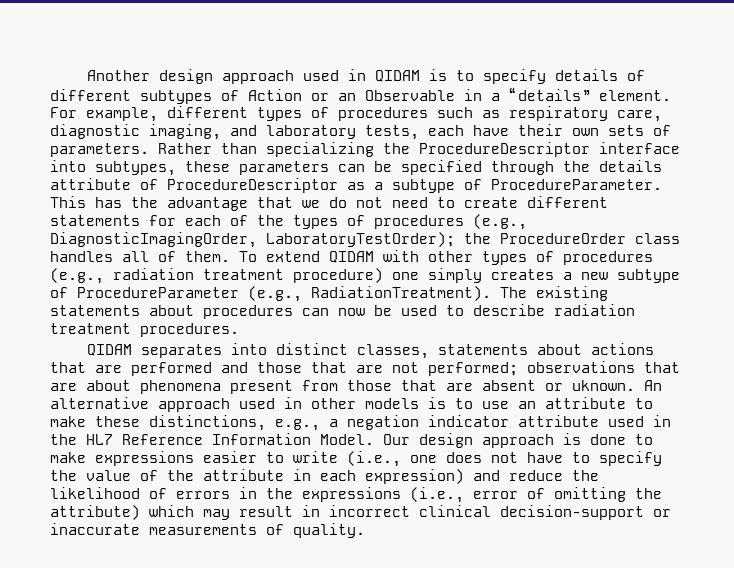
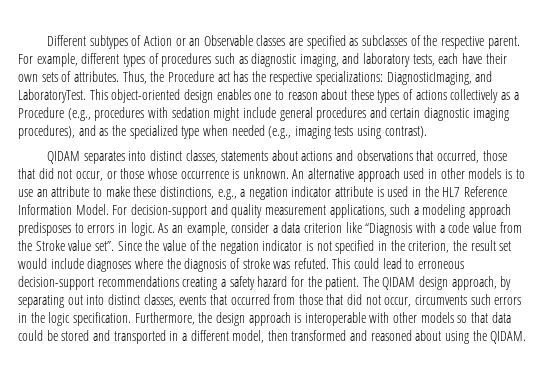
[86,69,645,84] [50,89,131,101] Another design approach used in QIDAM is to specify details of different -> [46,35,86,46] Different
[464,87,671,101] in a “details” element. -> [256,35,520,49] classes are specified as subclasses of the respective parent.
[509,106,662,122] respiratory care, -> (248, 60) none
[50,142,680,157] [50,160,662,176] [50,178,662,193] [50,196,608,211] [50,214,527,230] [50,232,680,248] [50,250,653,265] [50,268,680,284] [50,286,608,302] [50,304,635,319] [50,323,239,337] parameters. Rather than specializing the ProcedureDescriptor interface into subtypes, these parameters can be specified through the details attribute of ProcedureDescriptor as a subtype of ProcedureParameter. This has the advantage that we do not need to create different statements for each of the types of procedures (e.g., DiagnosticImagingOrder, LaboratoryTestOrder); the ProcedureOrder class handles all of them. To extend QIDAM with other types of procedures (e.g., radiation treatment procedure) one simply creates a new subtype of ProcedureParameter (e.g., RadiationTreatment). The existing statements about procedures can now be used to describe radiation treatment procedures. -> [73,71,493,85] [18,89,519,103] [18,107,509,121] [18,125,427,139] attributes. Thus, the Procedure act has the respective specializations: DiagnosticImaging, and LaboratoryTest. This object-oriented design enables one to reason about these types of actions collectively as a Procedure (e.g., procedures with sedation might include general procedures and certain diagnostic imaging procedures), and as the specialized type when needed (e.g., imaging tests using contrast).
[50,361,680,376] [50,380,635,394] that are performed and those that are not performed; observations that are about phenomena present from those that are absent or uknown. -> [336,150,507,163] [18,168,289,181] and observations that occurred, those that did not occur, or those whose occurrence is unknown.
(599, 421) none -> [376,187,384,197] is
[383,433,653,448] [50,451,662,467] [50,469,599,484] [50,487,662,503] [50,505,671,520] [50,523,365,538] Our design approach is done to make expressions easier to write (i.e., one does not have to specify the value of the attribute in each expression) and reduce the likelihood of errors in the expressions (i.e., error of omitting the attribute) which may result in incorrect clinical decision-support or inaccurate measurements of quality. -> [112,204,512,218] [18,222,522,236] [18,240,512,254] [18,258,465,272] [18,276,512,290] [18,294,522,308] [18,312,511,326] [18,330,527,344] For decision-support and quality measurement applications, such a modeling approach predisposes to errors in logic. As an example, consider a data criterion like “Diagnosis with a code value from the Stroke value set”. Since the value of the negation indicator is not specified in the criterion, the result set would include diagnoses where the diagnosis of stroke was refuted. This could lead to erroneous decision-support recommendations creating a safety hazard for the patient. The QIDAM design approach, by separating out into distinct classes, events that occurred from those that did not occur, circumvents such errors in the logic specification. Furthermore, the design approach is interoperable with other models so that data could be stored and transported in a different model, then transformed and reasoned about using the QIDAM.

